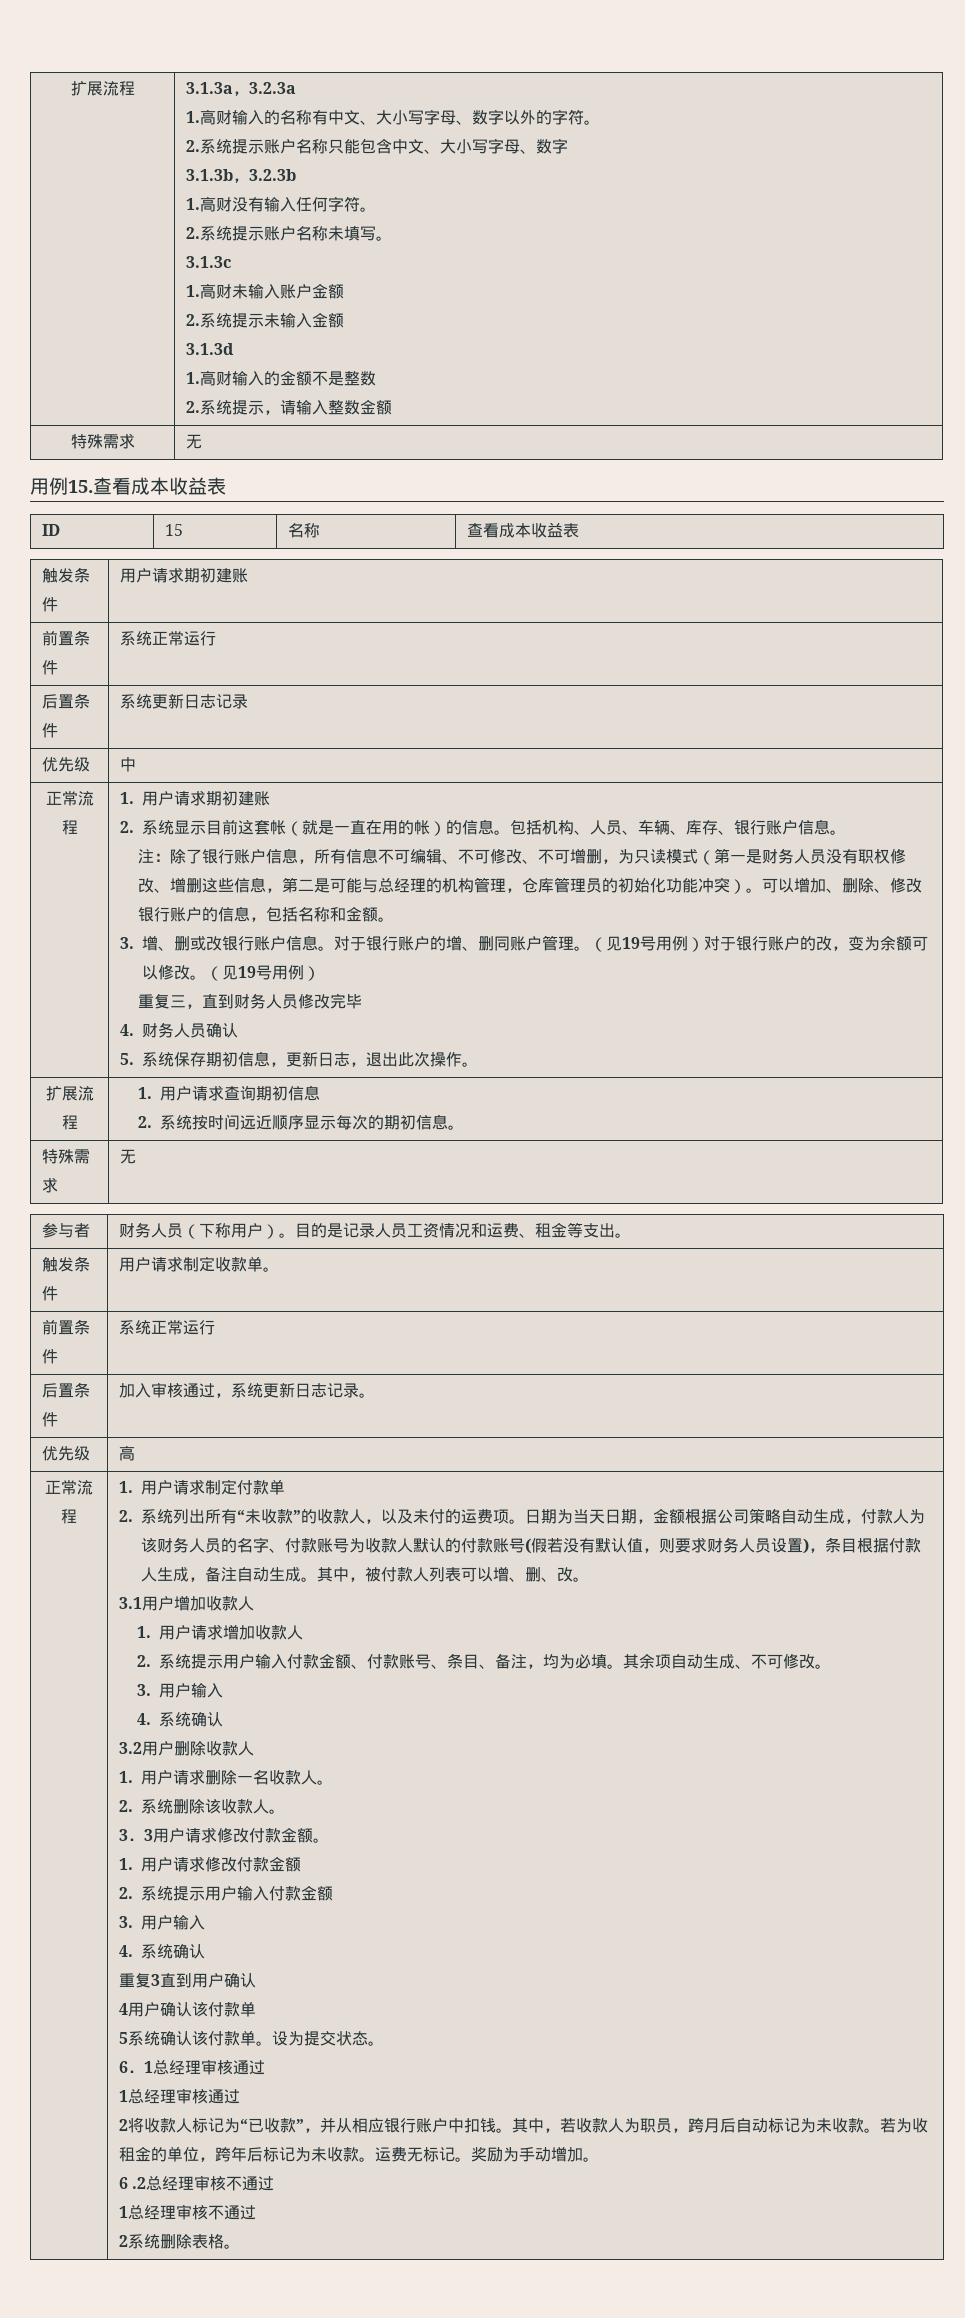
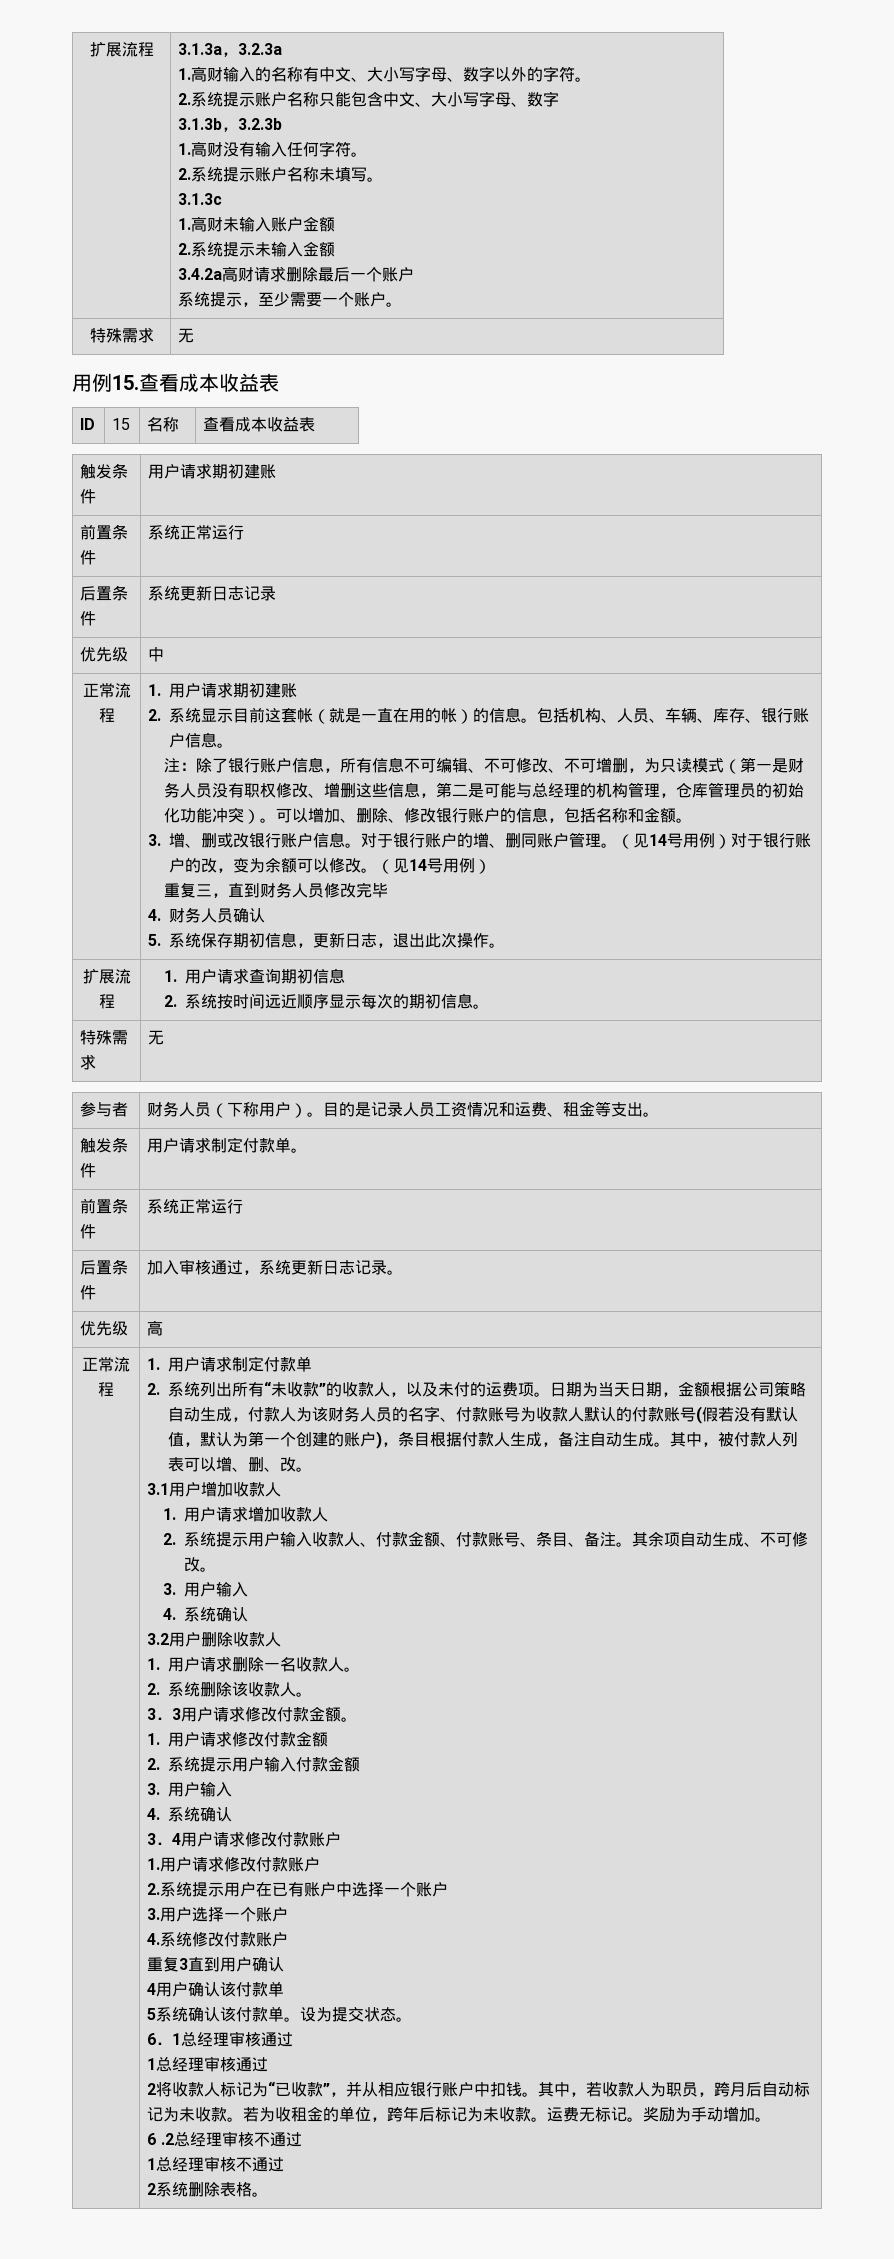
[186,343,235,355] [186,370,377,386] [186,400,393,415] 3.1.3d // 1.高财输入的金额不是整数 // 2.系统提示，请输入整数金额 -> [178,266,415,282] [178,292,403,307] 3.4.2a高财请求删除最后一个账户 // 系统提示，至少需要一个账户。
[622,937,641,949] 19 -> [649,834,668,846] 14
[238,966,257,978] 19 -> [409,859,428,871] 14
[215,1257,232,1272] 收 -> [243,1138,260,1153] 付
[659,1537,804,1553] 则要求财务人员设置 -> [200,1431,377,1447] 默认为第一个创建的账户
(287, 1661) none -> [312,1532,377,1547] 收款人、
[526,1654,607,1669] ，均为必填 -> (617, 1539) none
(206, 1951) none -> [147,1831,342,1847] [147,1856,321,1872] [147,1882,449,1897] [147,1907,289,1922] [147,1931,289,1947] // 3．4用户请求修改付款账户 // 1.用户请求修改付款账户 // 2.系统提示用户在已有账户中选择一个账户 // 3.用户选择一个账户 // 4.系统修改付款账户

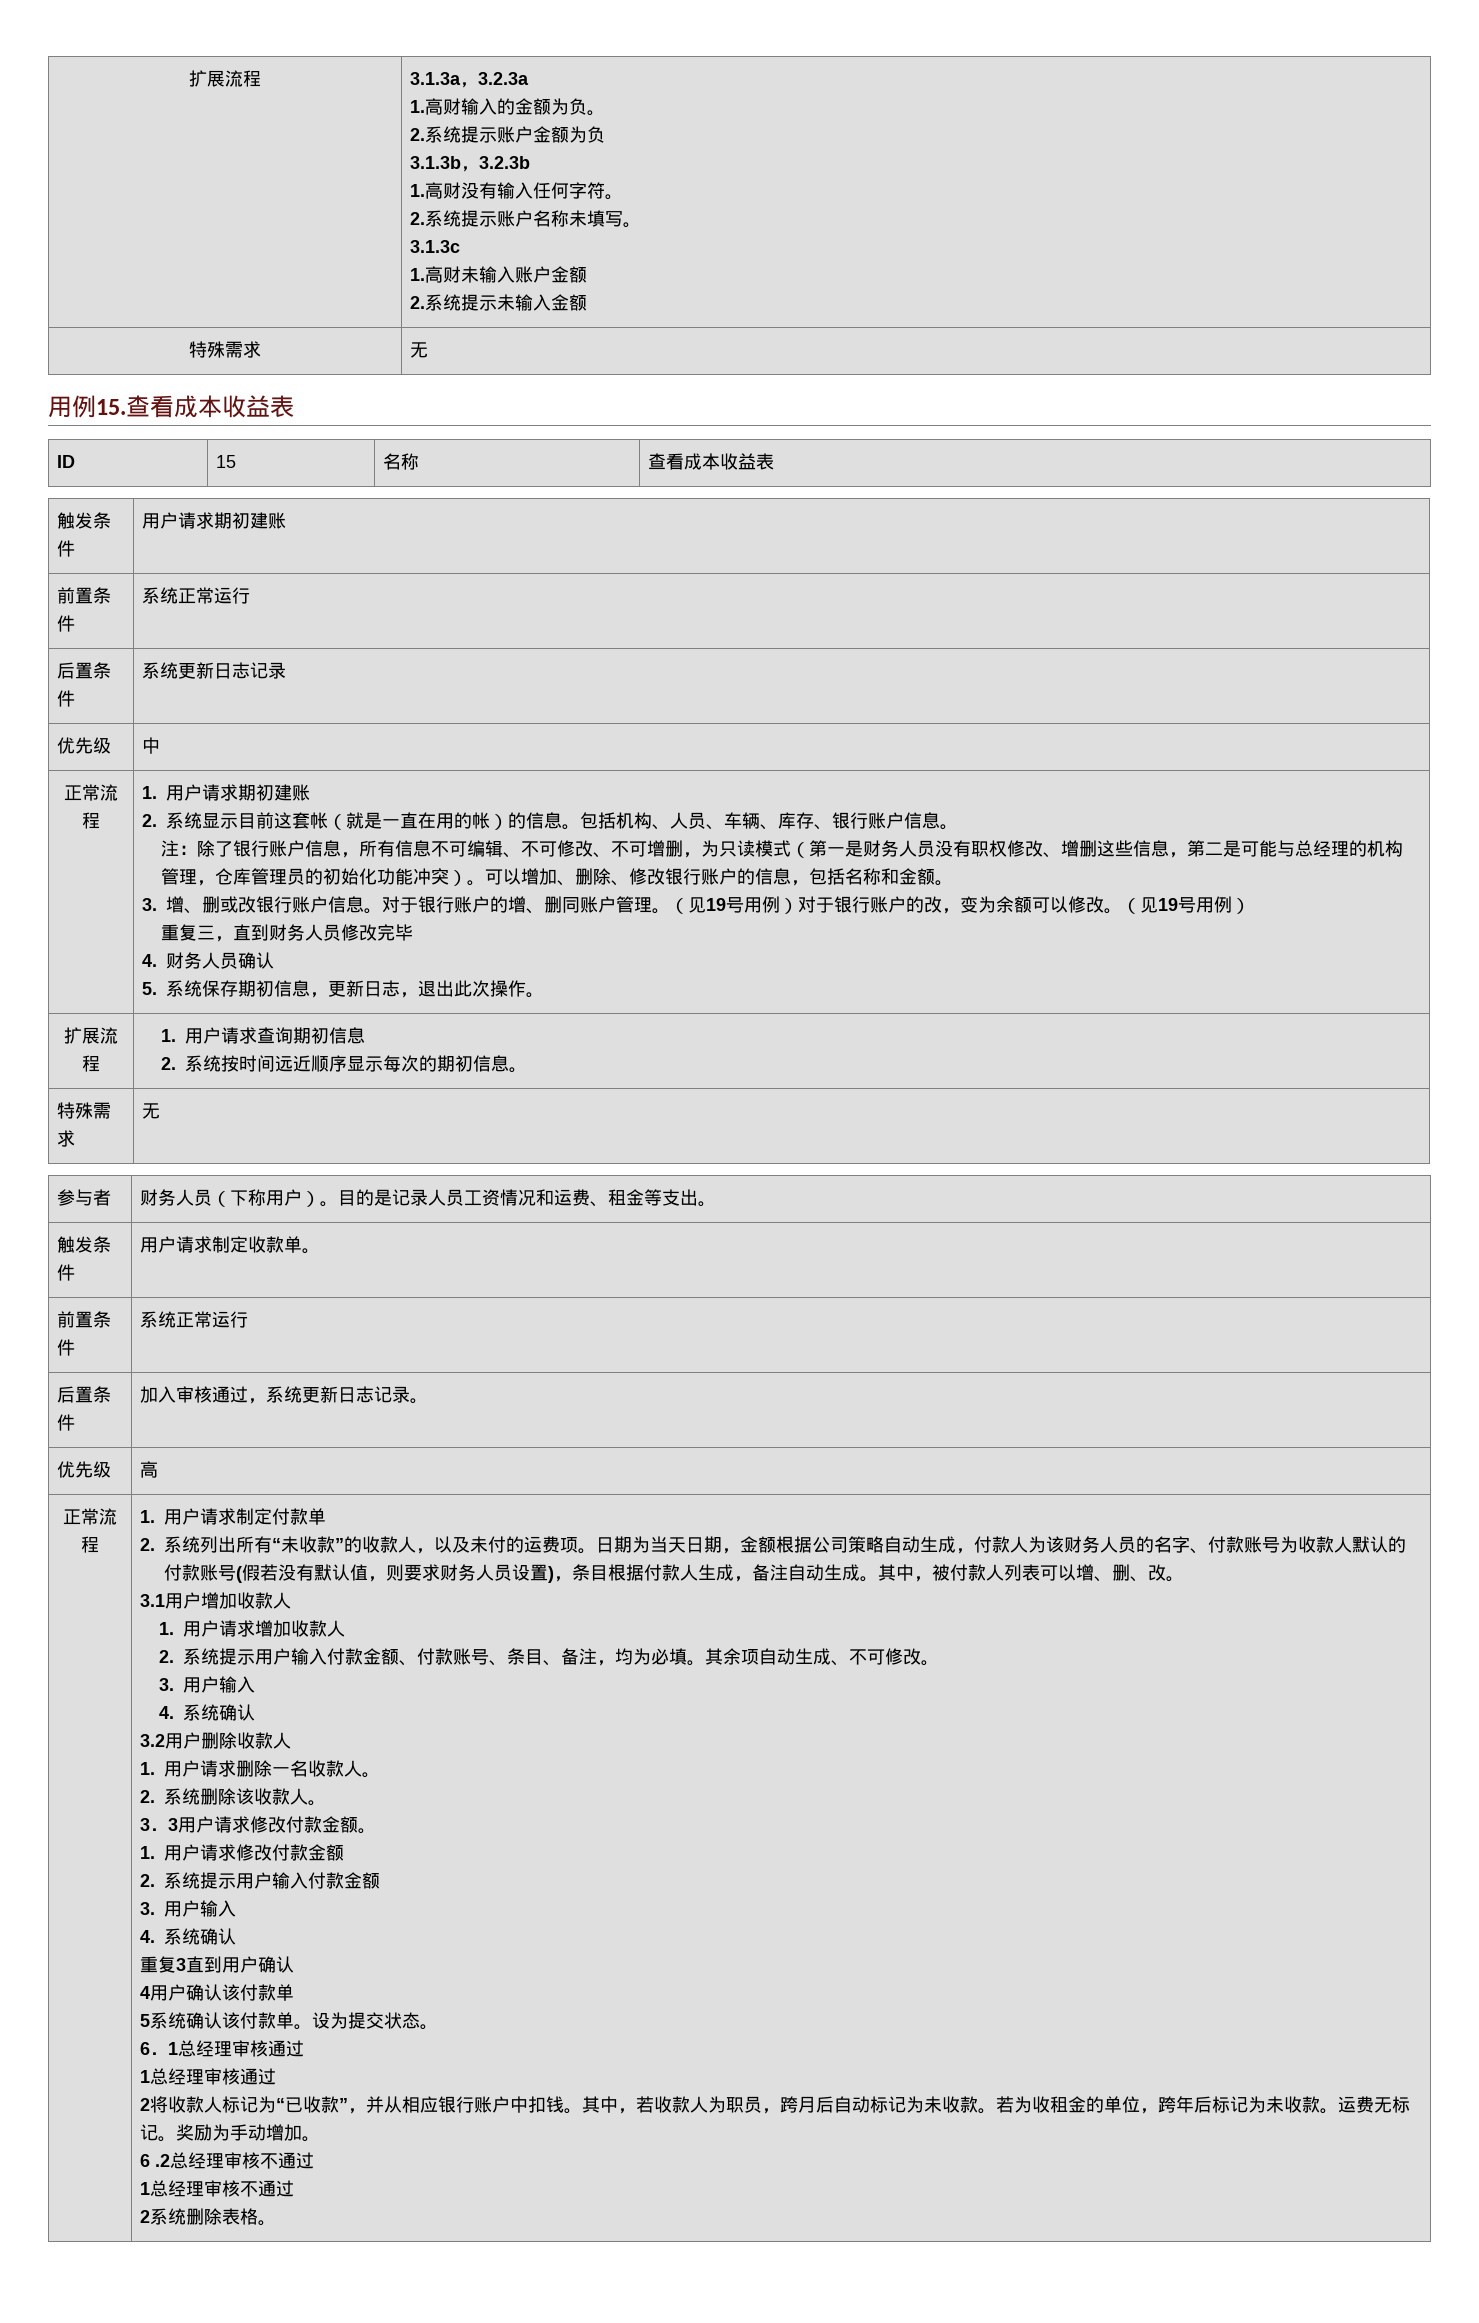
[271,66,592,82] [178,91,560,107] 名称有中文、大小写字母、数字以外的字符。 // 2.系统提示账户名称只能包含中文、大小写字母、数字 -> [514,98,605,116] [409,126,605,143] 金额为负。 // 2.系统提示账户金额为负
[178,266,415,282] [178,292,403,307] // 3.4.2a高财请求删除最后一个账户 // 系统提示，至少需要一个账户。 -> (587, 302) none
[649,834,668,846] 14 -> [705,898,726,911] 19
[409,859,428,871] 14 -> [1157,898,1178,911] 19
[243,1138,260,1153] 付 -> [247,1236,266,1253] 收
[200,1431,377,1447] 默认为第一个创建的账户 -> [385,1564,548,1581] 则要求财务人员设置
[312,1532,377,1547] 收款人、 -> (328, 1656) none
(617, 1539) none -> [597,1648,688,1666] ，均为必填
[147,1831,342,1847] [147,1856,321,1872] [147,1882,449,1897] [147,1907,289,1922] [147,1931,289,1947] // 3．4用户请求修改付款账户 // 1.用户请求修改付款账户 // 2.系统提示用户在已有账户中选择一个账户 // 3.用户选择一个账户 // 4.系统修改付款账户 -> (236, 1936) none

